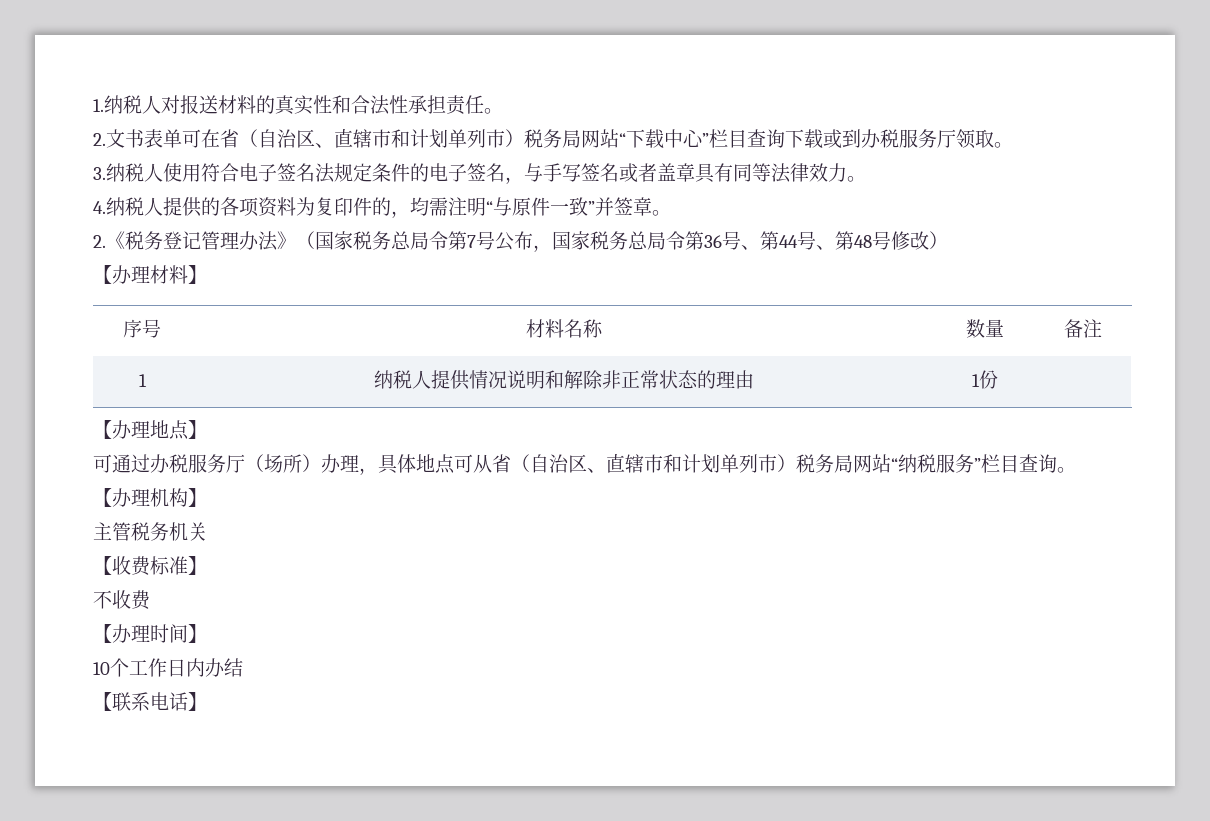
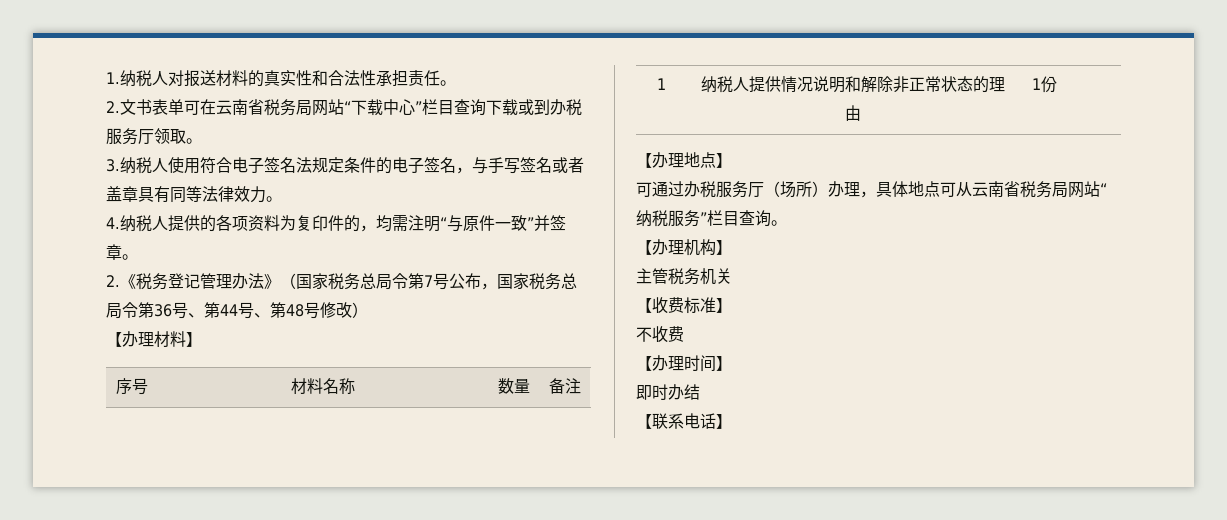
[220,129,524,148] 省（自治区、直辖市和计划单列市） -> [216,99,264,115] 云南省
[492,454,796,473] 省（自治区、直辖市和计划单列市） -> [972,181,1020,197] 云南省
[93,658,205,677] 10个工作日内 -> [636,384,668,400] 即时

